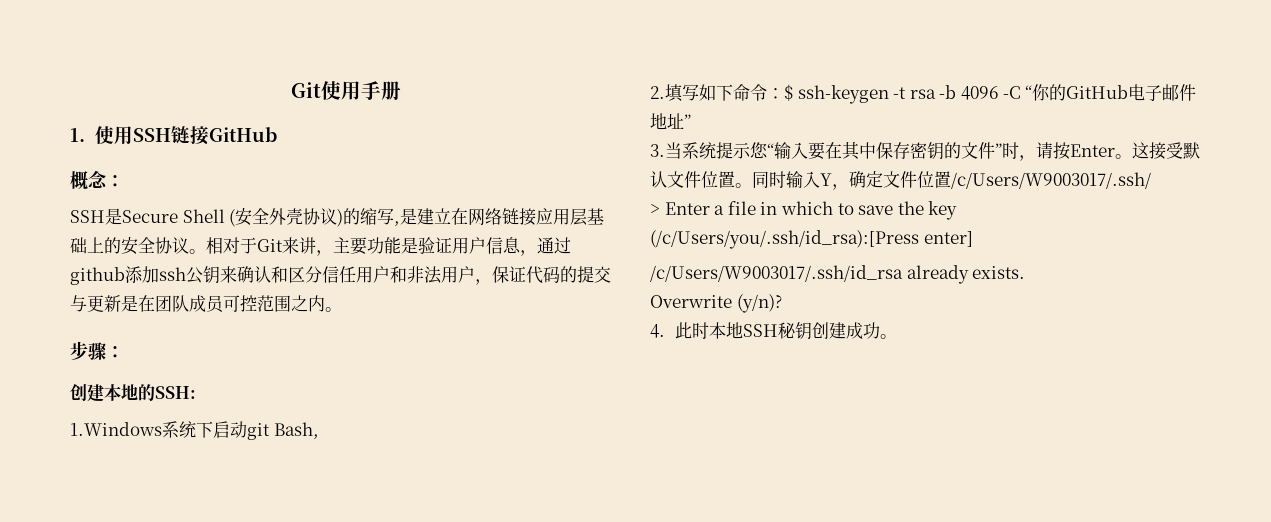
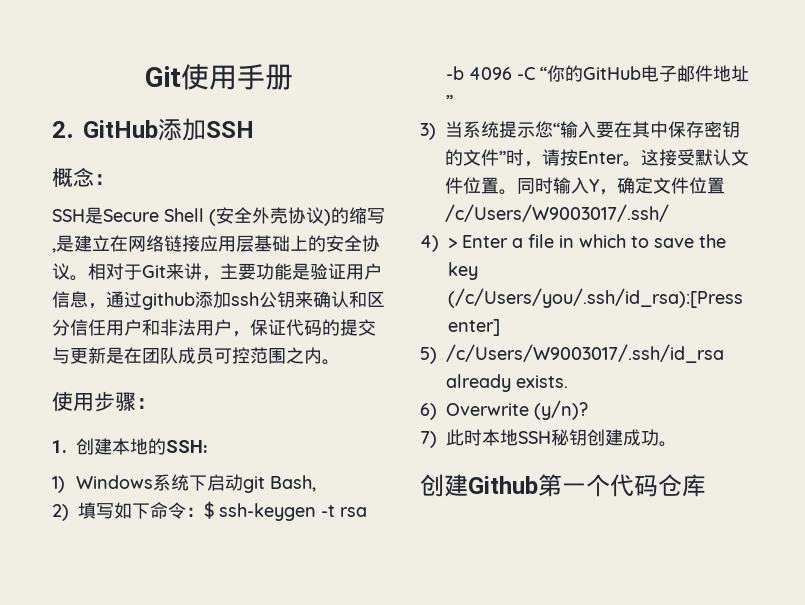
[70,126,278,145] 1.使用SSH链接GitHub -> [52,118,254,141] 2. GitHub添加SSH
(342, 309) none -> [52,391,94,411] 使用
(124, 352) none -> [52,440,67,453] 1.
[70,422,162,436] 1.Windows -> [52,475,153,493] 1) Windows
[650,86,665,99] 2. -> [52,504,69,521] 2)
[650,144,665,157] 3. -> [420,123,436,140] 3)
(1151, 180) none -> [420,235,439,252] 4)
(973, 239) none -> [420,347,437,364] 5)
(1026, 272) none -> [420,403,437,420] 6)
[650,324,665,338] 4. -> [420,431,437,448] 7)
(898, 336) none -> [420,474,706,497] // 创建Github第一个代码仓库

